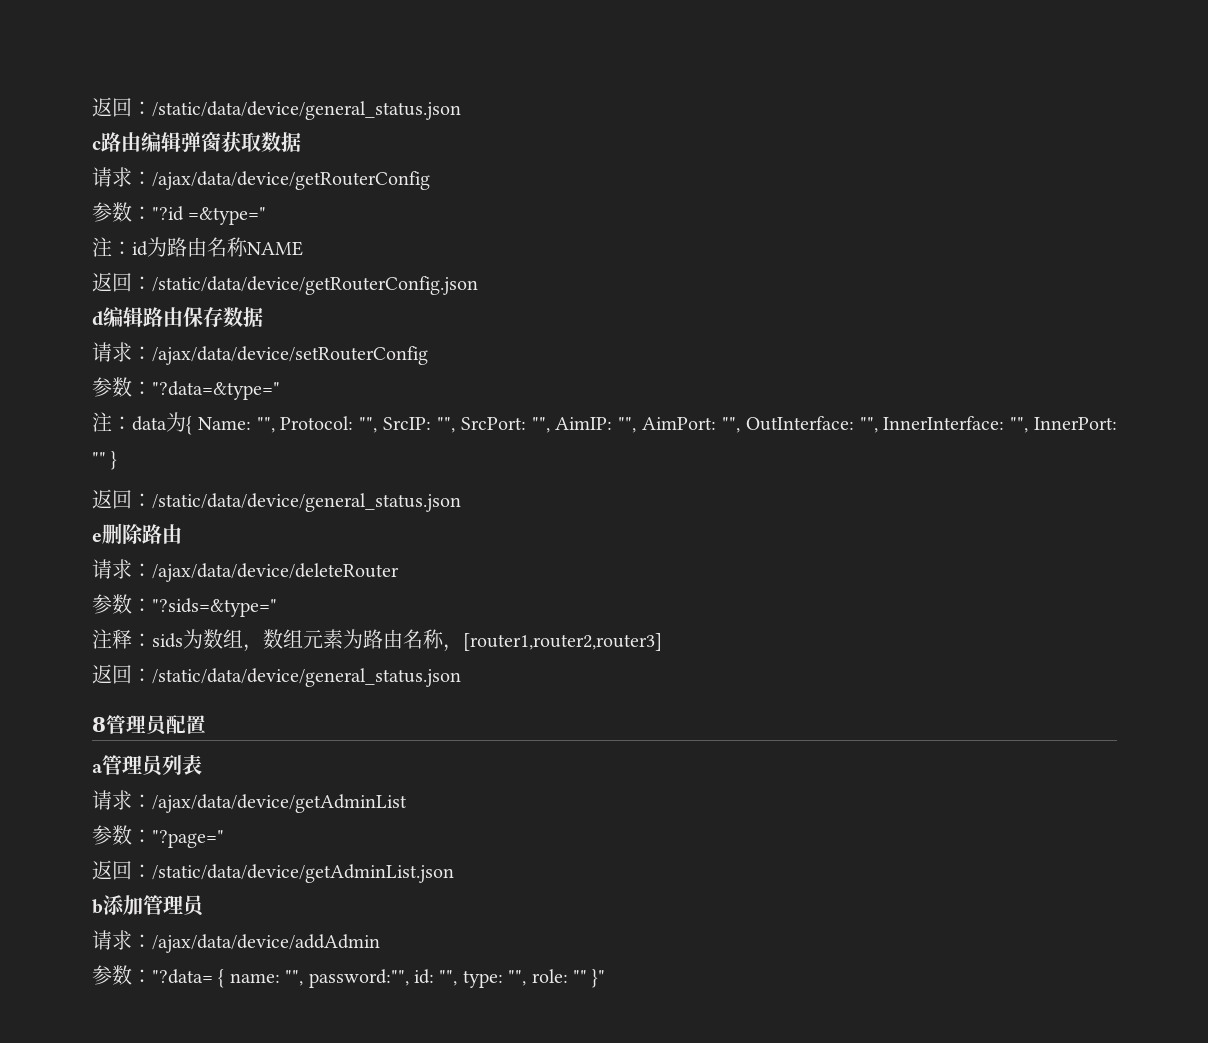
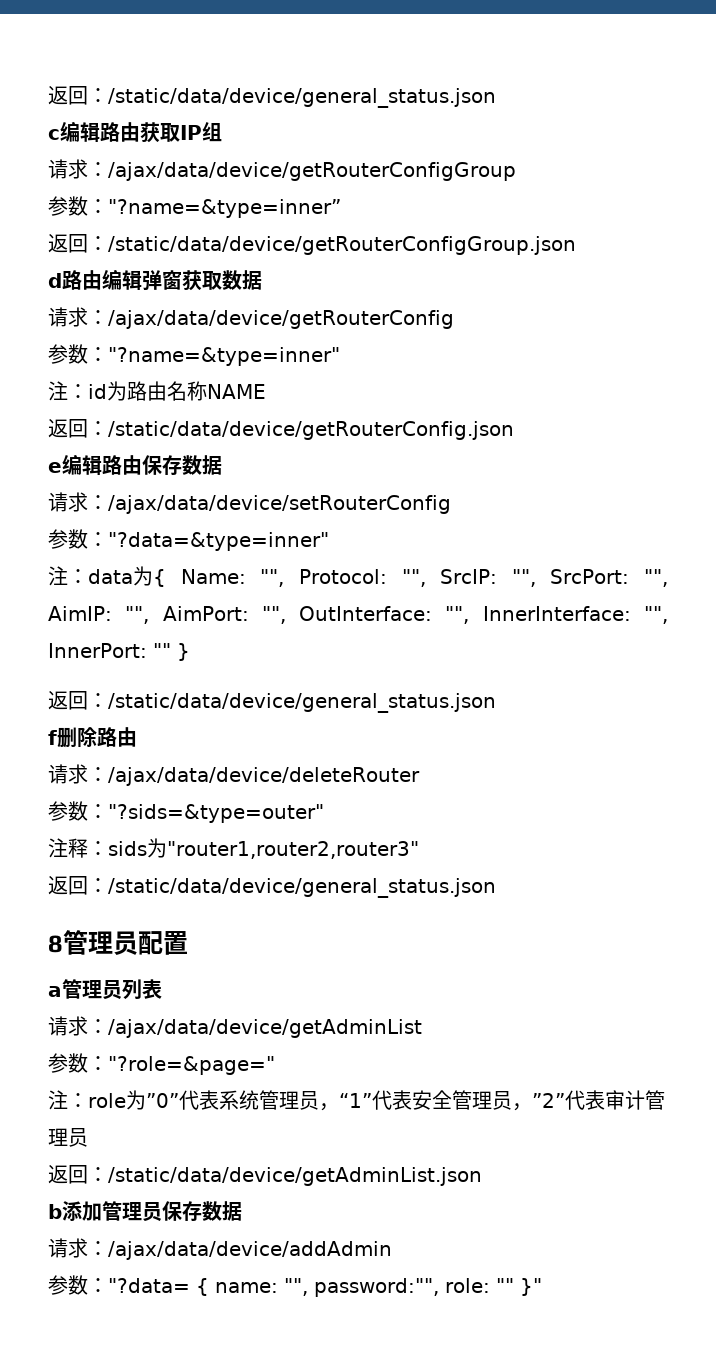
(101, 145) none -> [60,121,222,143] [48,159,516,181] [48,196,341,218] [48,234,576,255] [48,273,62,288] 编辑路由获取IP组 // 请求：/ajax/data/device/getRouterConfigGroup // 参数："?name=&type=inner” // 返回：/static/data/device/getRouterConfigGroup.json // d
[152,206,267,225] "?id =&type=" -> [108,347,340,366] "?name=&type=inner"
[92,311,103,326] d -> [48,462,62,473] e
[152,381,280,400] "?data=&type=" -> [108,532,329,551] "?data=&type=inner"
[92,533,102,542] e -> [48,730,57,745] f
[152,598,277,617] "?sids=&type=" -> [108,804,324,823] "?sids=&type=outer"
[203,629,662,652] 数组，数组元素为路由名称，[router1,router2,router3] -> [167,841,419,859] "router1,router2,router3"
[152,830,224,848] "?page=" -> [108,1056,275,1075] [48,1090,665,1111] [48,1128,88,1147] "?role=&page=" // 注：role为”0”代表系统管理员，“1”代表安全管理员，”2”代表审计管理员
(206, 906) none -> [162,1201,242,1221] 保存数据
[414,969,527,988] id: "", type: "", -> (439, 1287) none

